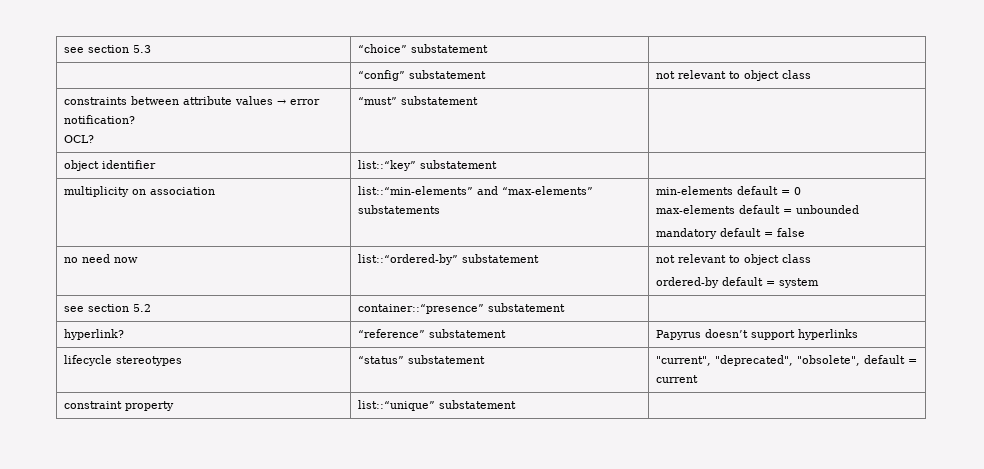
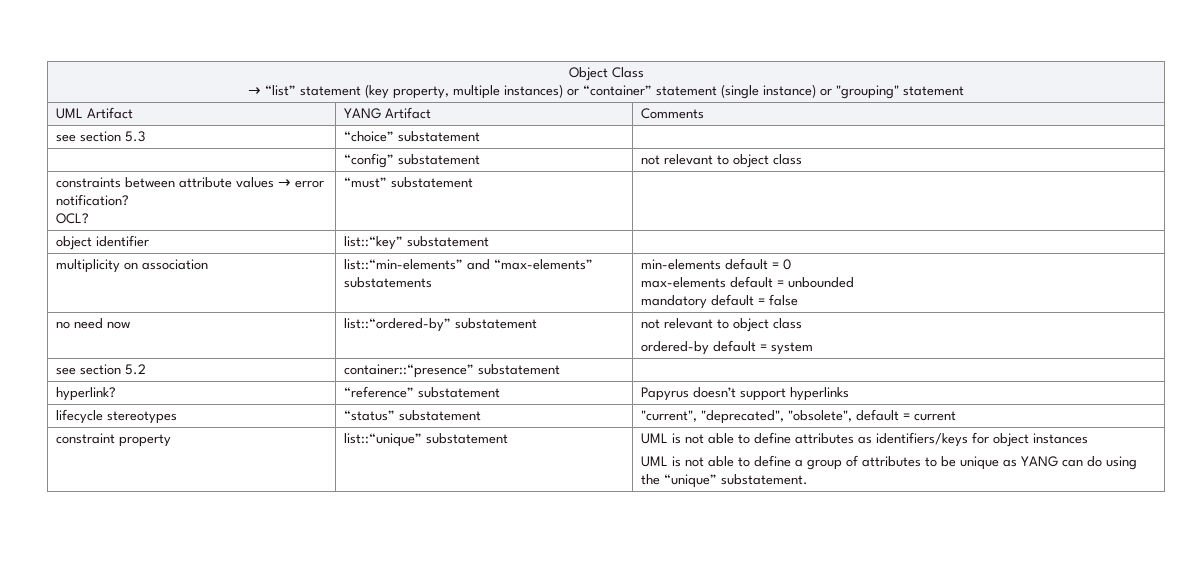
(63, 50) none -> [568,67,644,81] [247,84,964,99] [56,107,134,119] [344,107,432,119] [641,108,705,119] Object Class // → “list” statement (key property, multiple instances) or “container” statement (single instance) or "grouping" statement // UML Artifact | YANG Artifact | Comments //
(516, 404) none -> [641,432,1089,447] [641,455,1138,470] [641,474,809,488] UML is not able to define attributes as identifiers/keys for object instances // UML is not able to define a group of attributes to be unique as YANG can do using the “unique” substatement.

